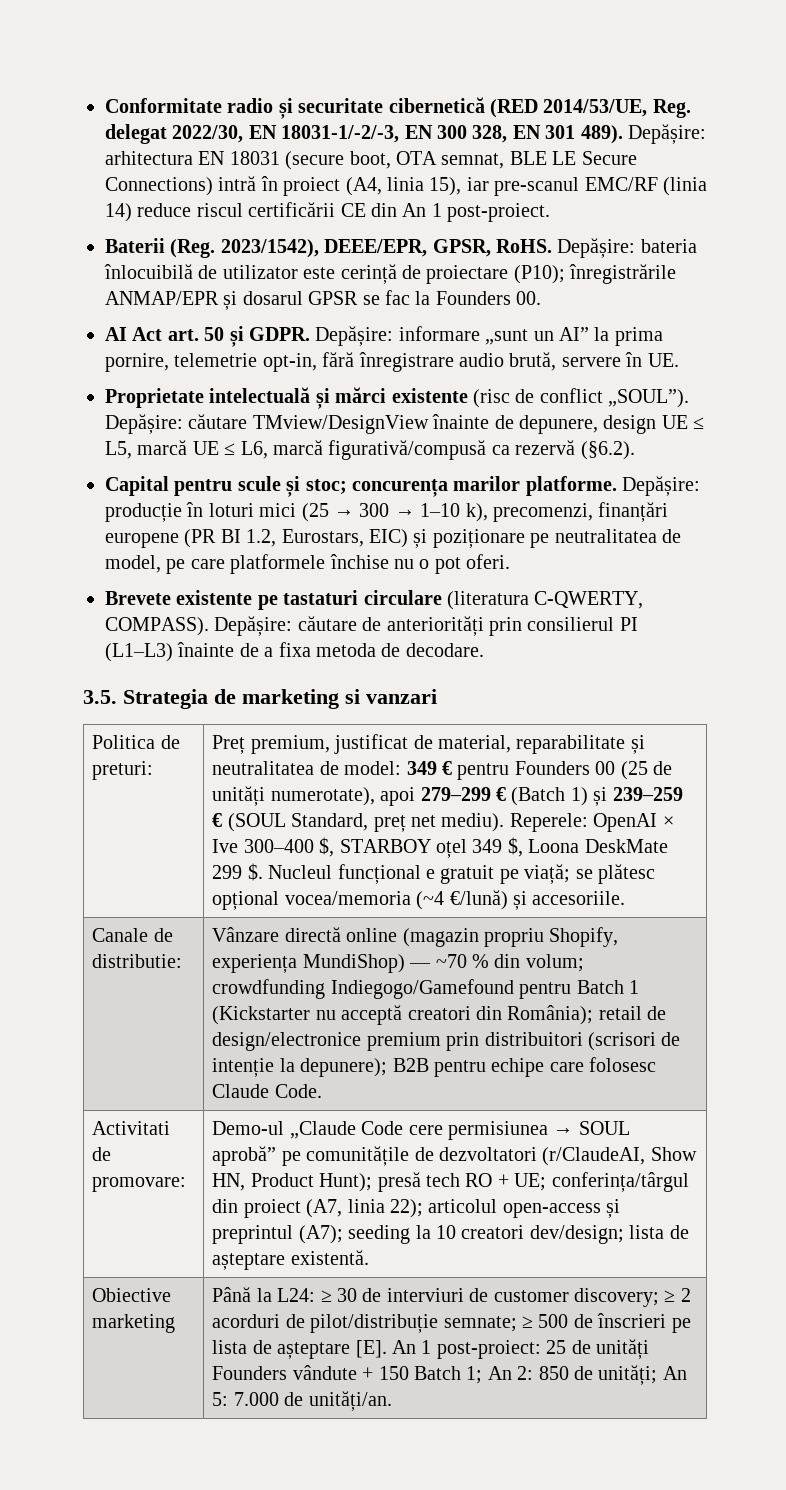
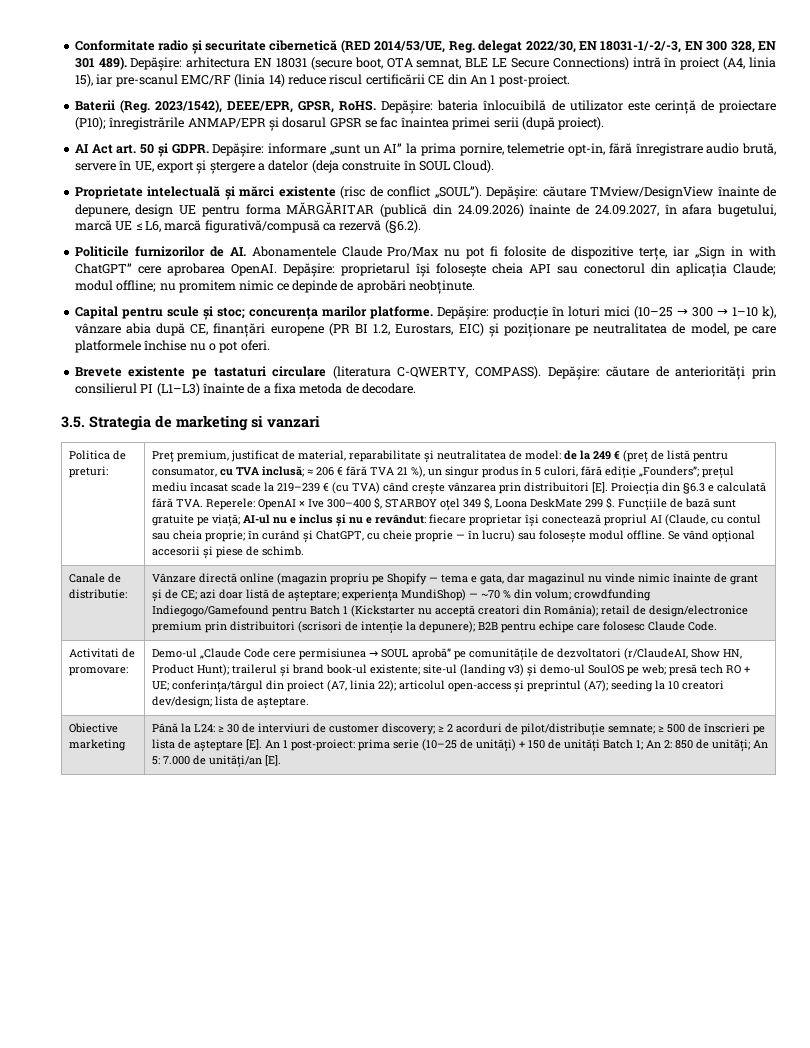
[415,291,542,305] la Founders 00. -> [400,117,605,130] înaintea primei serii (după proiect).
[647,353,679,367] UE. -> [134,160,495,174] UE, export și ștergere a datelor (deja construite în SOUL Cloud).
[693,417,705,429] [105,441,132,459] ≤ L5, -> [201,202,777,217] pentru forma MĂRGĂRITAR (publică din 24.09.2026) înainte de 24.09.2027, în afara bugetului,
(635, 450) none -> [74,246,777,260] [74,263,776,277] [74,280,476,294] // Politicile furnizorilor de AI. Abonamentele Claude Pro/Max nu pot fi folosite de dispozitive terțe, iar „Sign in with ChatGPT” cere aprobarea OpenAI. Depășire: proprietarul își folosește cheia API sau conectorul din aplicația Claude; modul offline; nu promitem nimic ce depinde de aprobări neobținute.
[301,503,329,522] (25 -> [633,306,673,319] (10–25
[492,503,593,522] precomenzi, -> [74,323,209,336] vânzare abia după CE,
[406,761,673,780] [212,786,683,806] [212,813,505,832] 349 € pentru Founders 00 (25 de unități numerotate), apoi 279–299 € (Batch 1) și 239–259 € (SOUL Standard, preț net mediu). -> [563,450,728,463] [151,466,734,479] [151,482,766,495] [151,498,203,508] de la 249 € (preț de listă pentru consumator, cu TVA inclusă; ≈ 206 € fără TVA 21 %), un singur produs în 5 culori, fără ediție „Founders”; prețul mediu încasat scade la 219–239 € (cu TVA) când crește vânzarea prin distribuitori [E]. Proiecția din §6.3 e calculată fără TVA.
[268,864,656,884] [212,890,626,910] Nucleul funcțional e gratuit pe viață; se plătesc opțional vocea/memoria (~4 €/lună) și accesoriile. -> [617,498,736,511] [151,514,761,527] [151,530,755,543] [151,546,304,559] Funcțiile de bază sunt gratuite pe viață; AI-ul nu e inclus și nu e revândut: fiecare proprietar își conectează propriul AI (Claude, cu contul sau cheia proprie; în curând și ChatGPT, cu cheie proprie — în lucru) sau folosește modul offline. Se vând opțional accesorii și piese de schimb.
[549,927,619,947] Shopify, -> [371,573,758,585] [151,589,339,602] pe Shopify — tema e gata, dar magazinul nu vinde nimic înainte de grant și de CE; azi doar listă de așteptare;
(373, 1182) none -> [231,664,666,677] trailerul și brand book-ul existente; site-ul (landing v3) și demo-ul SoulOS pe web;
[212,1250,369,1270] așteptare existentă. -> [256,697,309,709] așteptare.
[546,1339,650,1359] [212,1365,409,1380] 25 de unități Founders vândute + 150 -> [357,739,600,752] prima serie (10–25 de unități) + 150 de unități
[308,1391,392,1411] unități/an. -> [208,755,281,768] unități/an [E].

